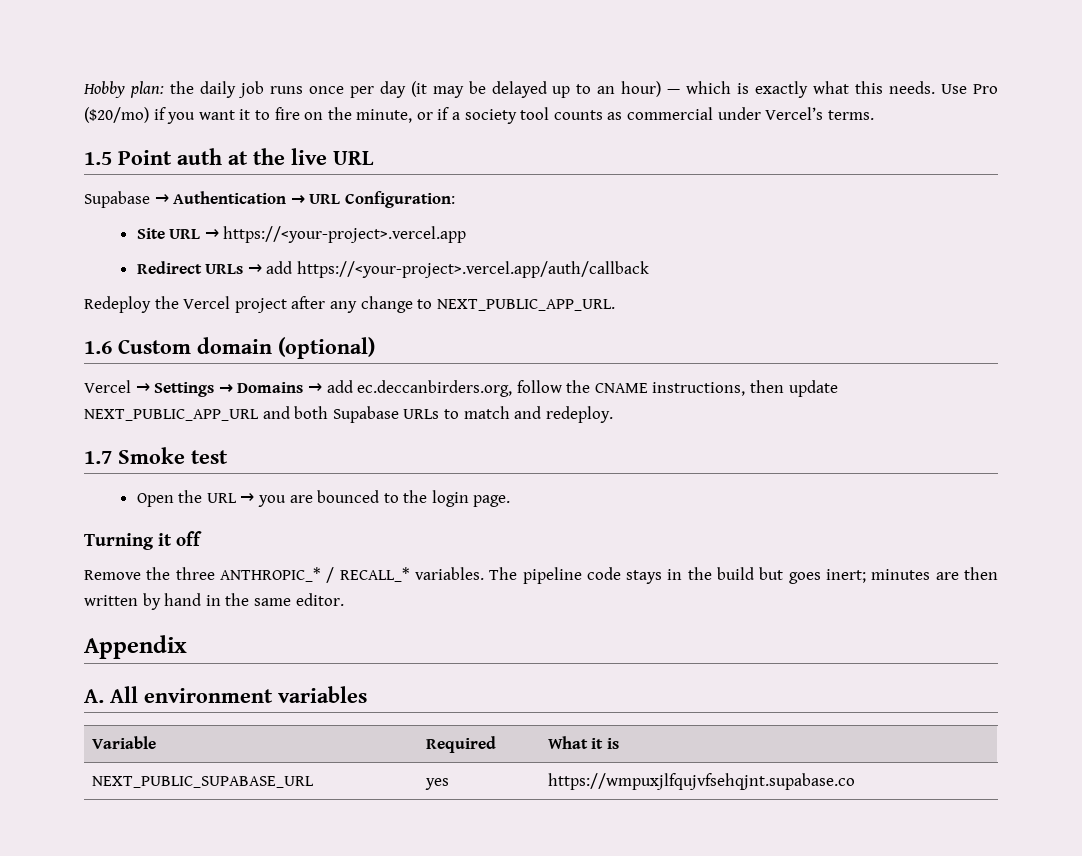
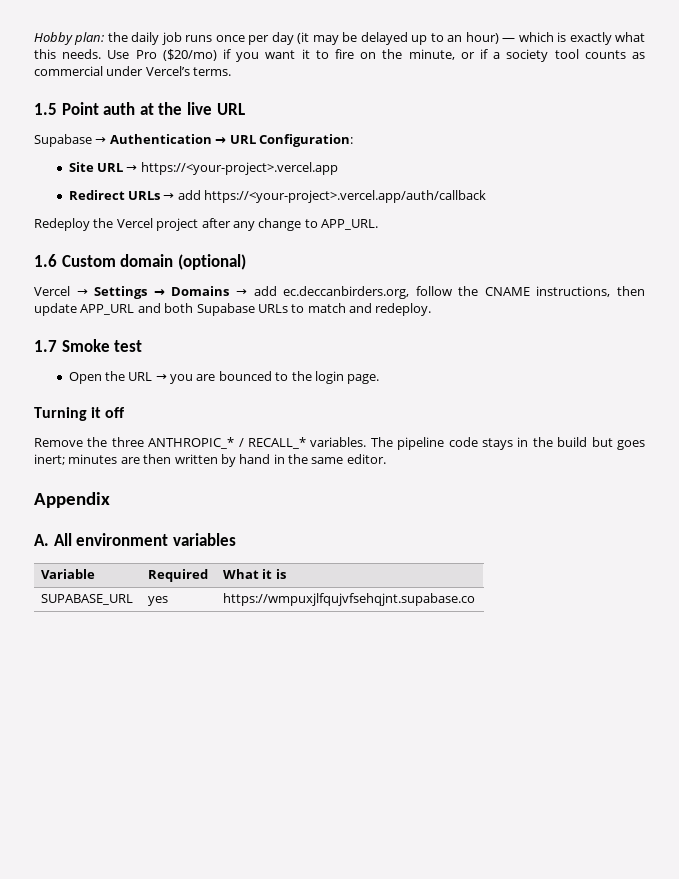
[436,299,615,311] NEXT_PUBLIC_APP_URL. -> [321,219,378,230] APP_URL.
[84,409,259,421] NEXT_PUBLIC_APP_URL -> [80,304,135,315] APP_URL
[91,776,314,788] NEXT_PUBLIC_SUPABASE_URL -> [41,594,134,605] SUPABASE_URL

